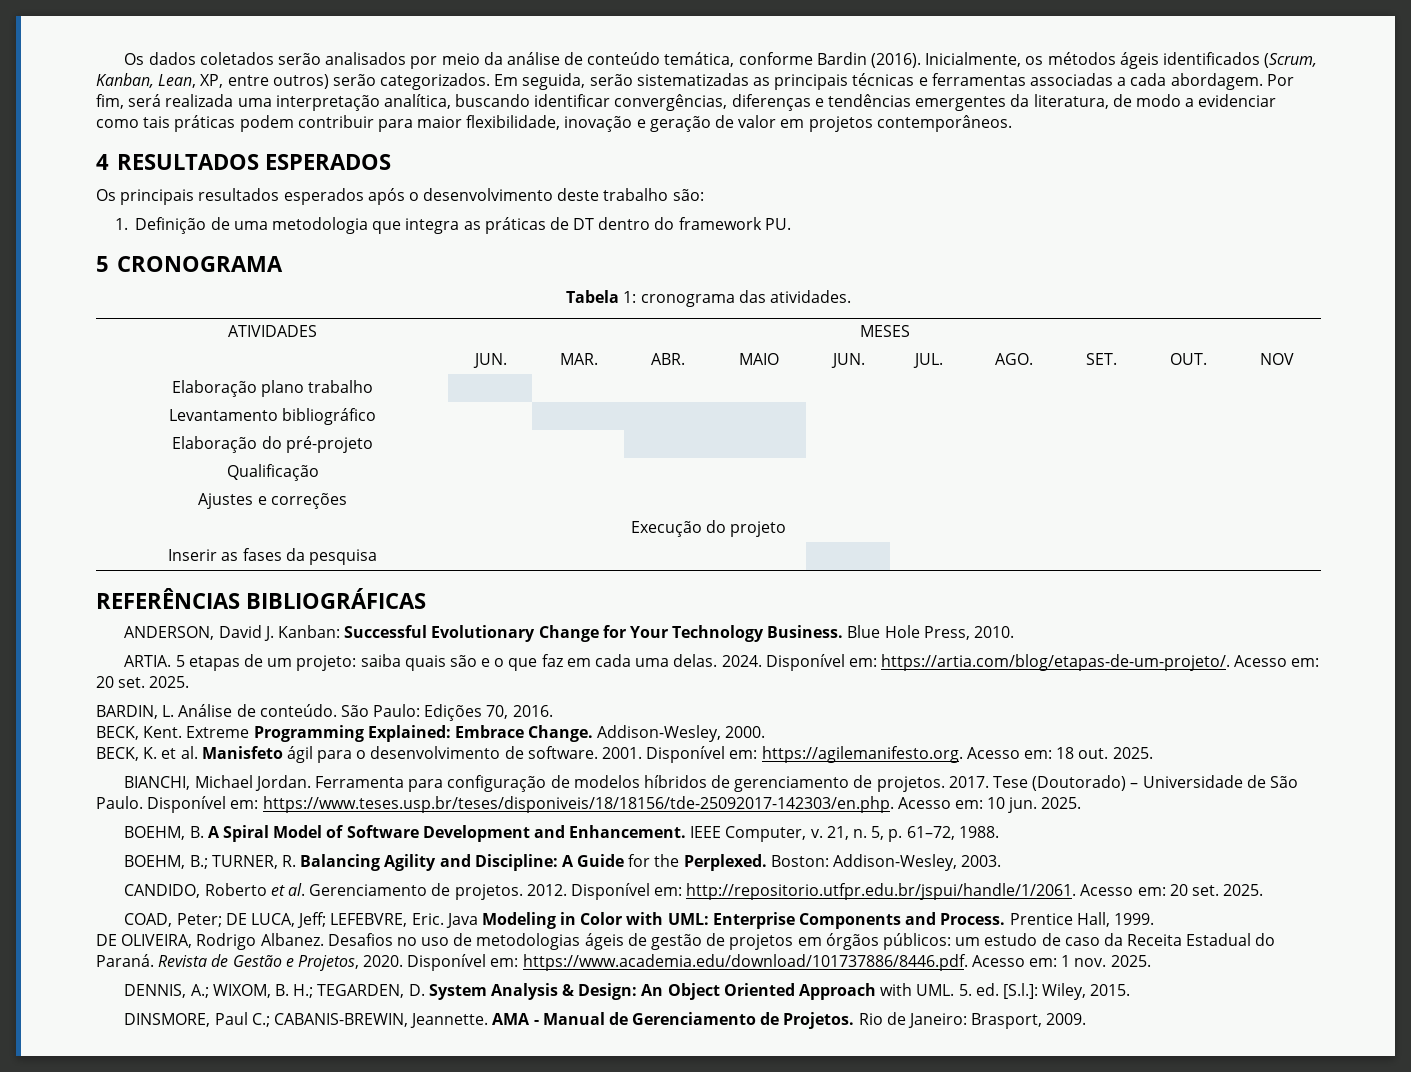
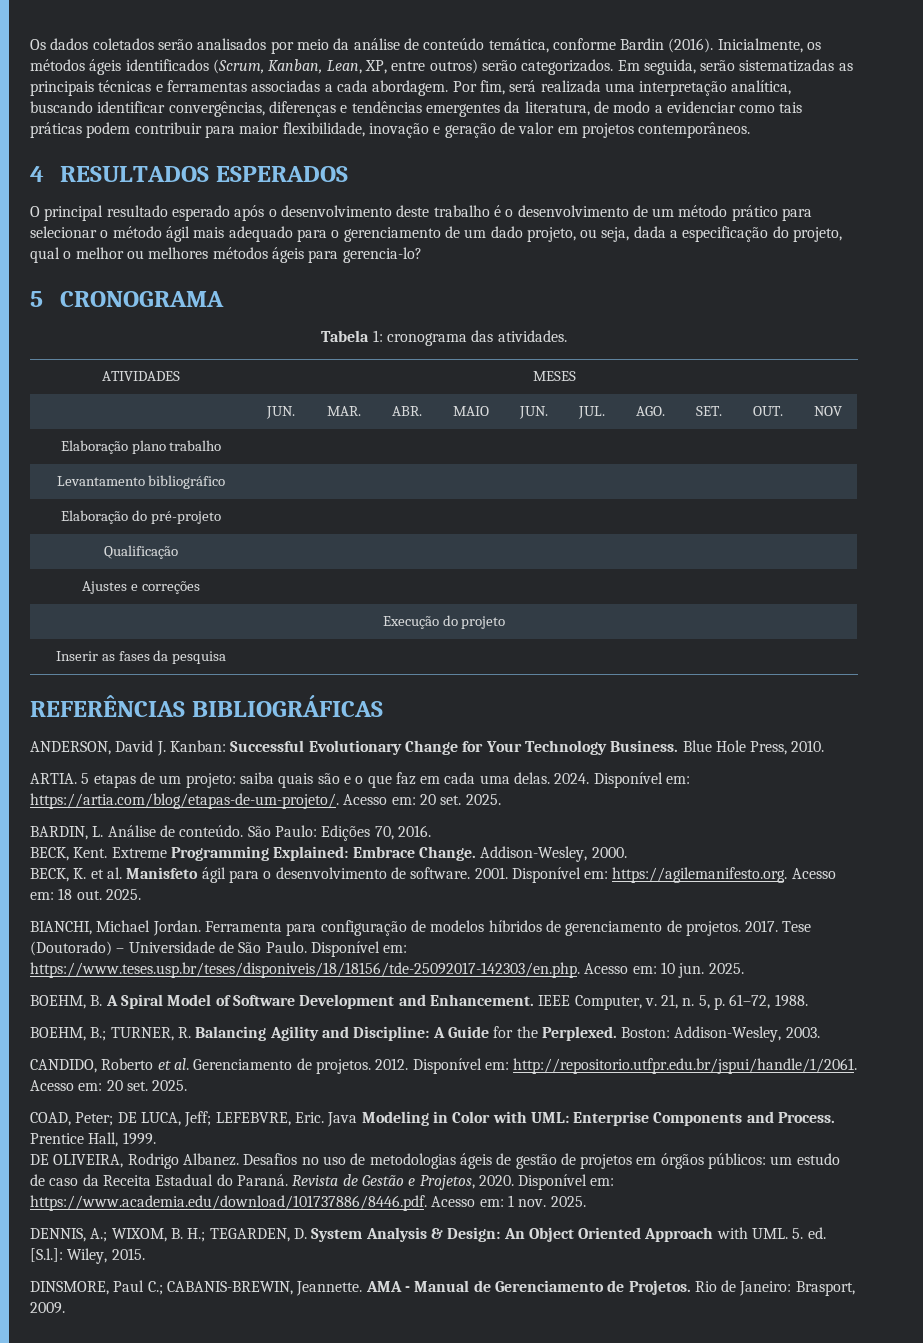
[96,188,364,205] Os principais resultados esperados -> [30,205,230,221] O principal resultado esperado
[672,189,704,201] [114,217,791,234] são: // 1. Definição de uma metodologia que integra as práticas de DT dentro do framework PU. -> [493,205,813,221] [30,226,843,242] [30,247,422,263] é o desenvolvimento de um método prático para selecionar o método ágil mais adequado para o gerenciamento de um dado projeto, ou seja, dada a especificação do projeto, qual o melhor ou melhores métodos ágeis para gerencia-lo?

